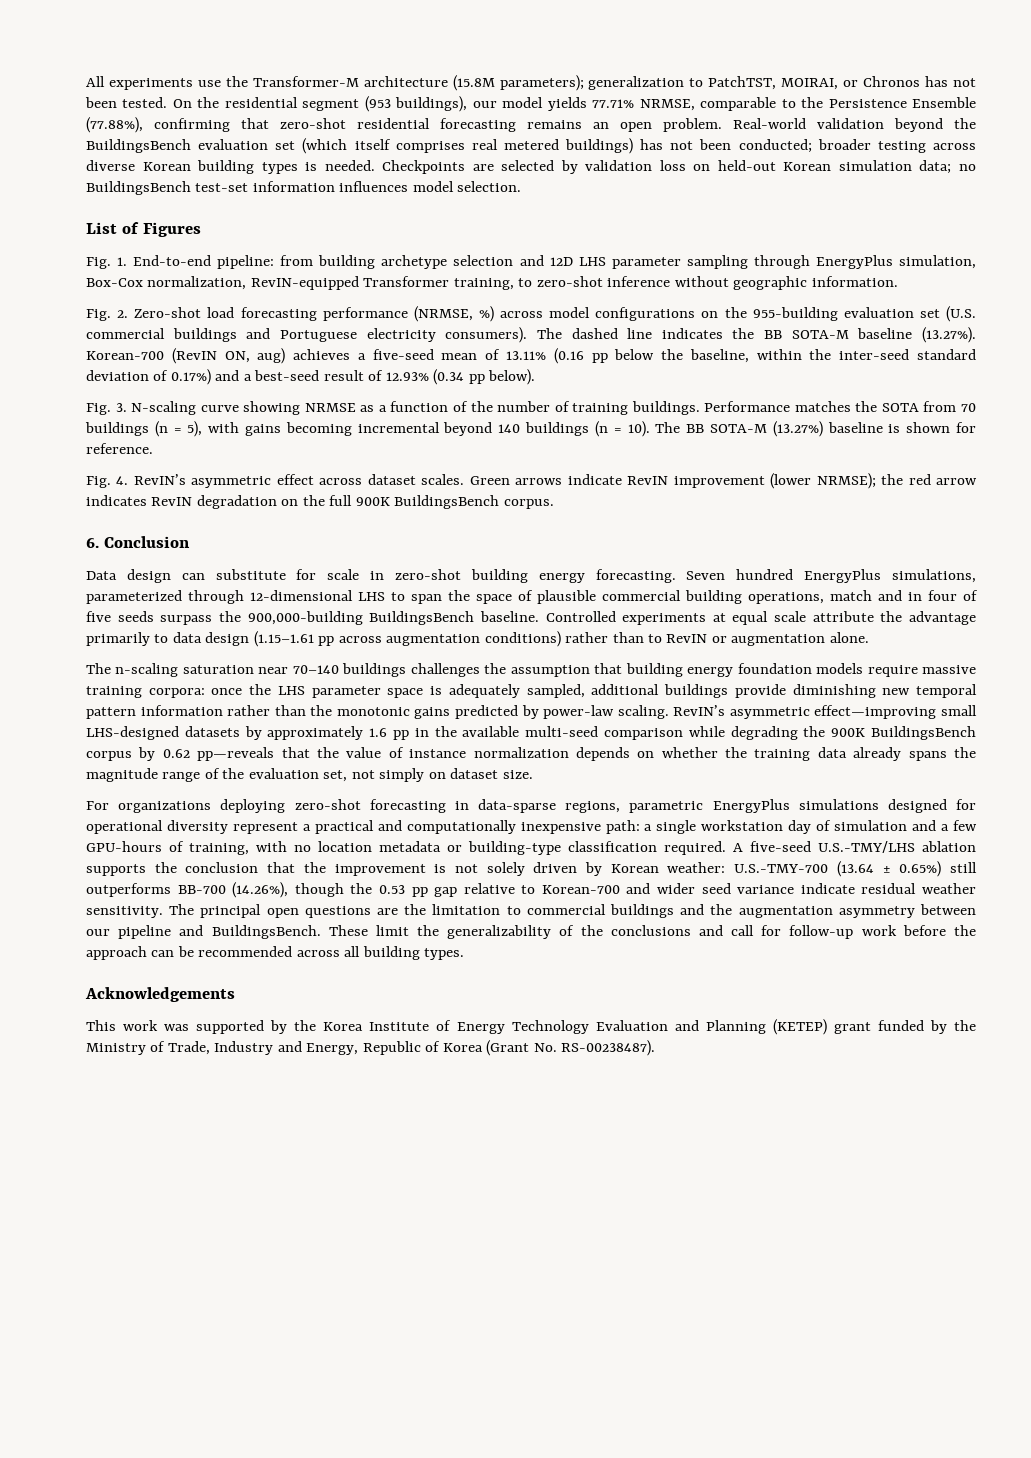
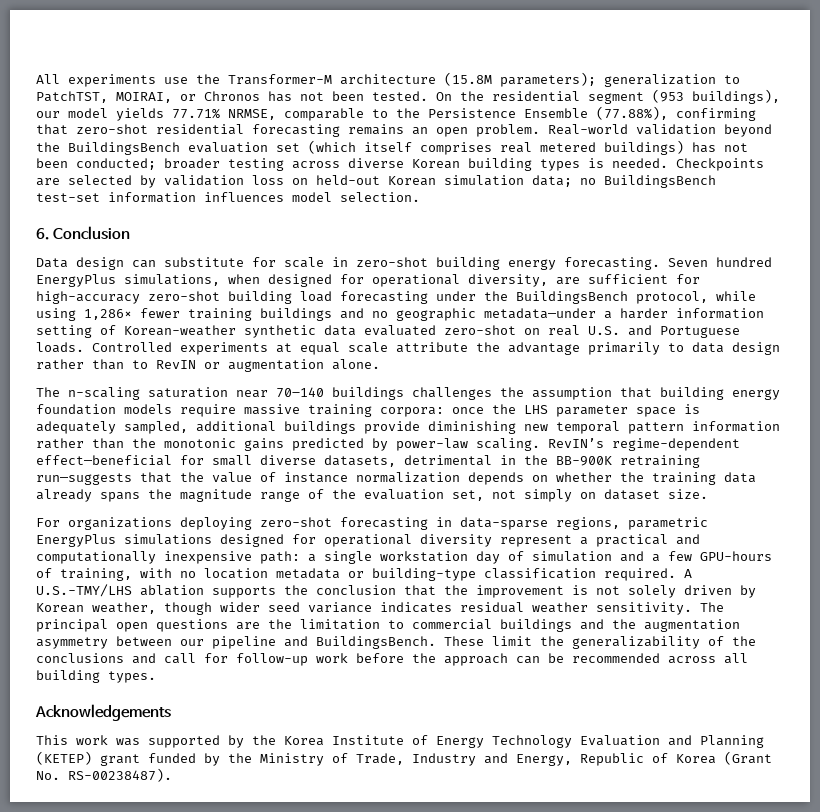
[86,222,202,237] [86,255,977,269] [86,276,898,290] [86,306,976,322] [86,327,976,343] [86,348,977,364] [86,369,536,385] [86,401,976,415] [85,421,977,437] [86,443,153,454] [86,473,978,489] [86,495,554,509] // List of Figures // Fig. 1. End-to-end pipeline: from building archetype selection and 12D LHS parameter sampling through EnergyPlus simulation, Box-Cox normalization, RevIN-equipped Transformer training, to zero-shot inference without geographic information. // Fig. 2. Zero-shot load forecasting performance (NRMSE, %) across model configurations on the 955-building evaluation set (U.S. commercial buildings and Portuguese electricity consumers). The dashed line indicates the BB SOTA-M baseline (13.27%). Korean-700 (RevIN ON, aug) achieves a five-seed mean of 13.11% (0.16 pp below the baseline, within the inter-seed standard deviation of 0.17%) and a best-seed result of 12.93% (0.34 pp below). // Fig. 3. N-scaling curve showing NRMSE as a function of the number of training buildings. Performance matches the SOTA from 70 buildings (n = 5), with gains becoming incremental beyond 140 buildings (n = 10). The BB SOTA-M (13.27%) baseline is shown for reference. // Fig. 4. RevIN’s asymmetric effect across dataset scales. Green arrows indicate RevIN improvement (lower NRMSE); the red arrow indicates RevIN degradation on the full 900K BuildingsBench corpus. -> (420, 197) none
[86,590,978,604] [86,611,539,625] parameterized through 12-dimensional LHS to span the space of plausible commercial building operations, match and in four of five seeds surpass the 900,000-building BuildingsBench baseline. -> [228,274,700,287] [36,291,756,304] [36,308,764,321] [36,325,740,338] [36,342,84,353] when designed for operational diversity, are sufficient for high-accuracy zero-shot building load forecasting under the BuildingsBench protocol, while using 1,286× fewer training buildings and no geographic metadata—under a harder information setting of Korean-weather synthetic data evaluated zero-shot on real U.S. and Portuguese loads.
[253,631,561,647] (1.15–1.61 pp across augmentation conditions) -> (780, 348) none
[729,705,977,719] [86,726,976,740] [86,747,275,761] asymmetric effect—improving small LHS-designed datasets by approximately 1.6 pp in the available multi-seed comparison while degrading the 900K BuildingsBench corpus by 0.62 pp—reveals -> [612,438,740,451] [36,455,700,468] [36,473,132,485] regime-dependent effect—beneficial for small diverse datasets, detrimental in the BB-900K retraining run—suggests
[750,841,811,852] five-seed -> (692, 573) none
[667,861,978,877] [86,882,651,898] weather: U.S.-TMY-700 (13.64 ± 0.65%) still outperforms BB-700 (14.26%), though the 0.53 pp gap relative to Korean-700 and -> [92,602,212,615] weather, though
[800,883,855,894] indicate -> [380,602,452,613] indicates

